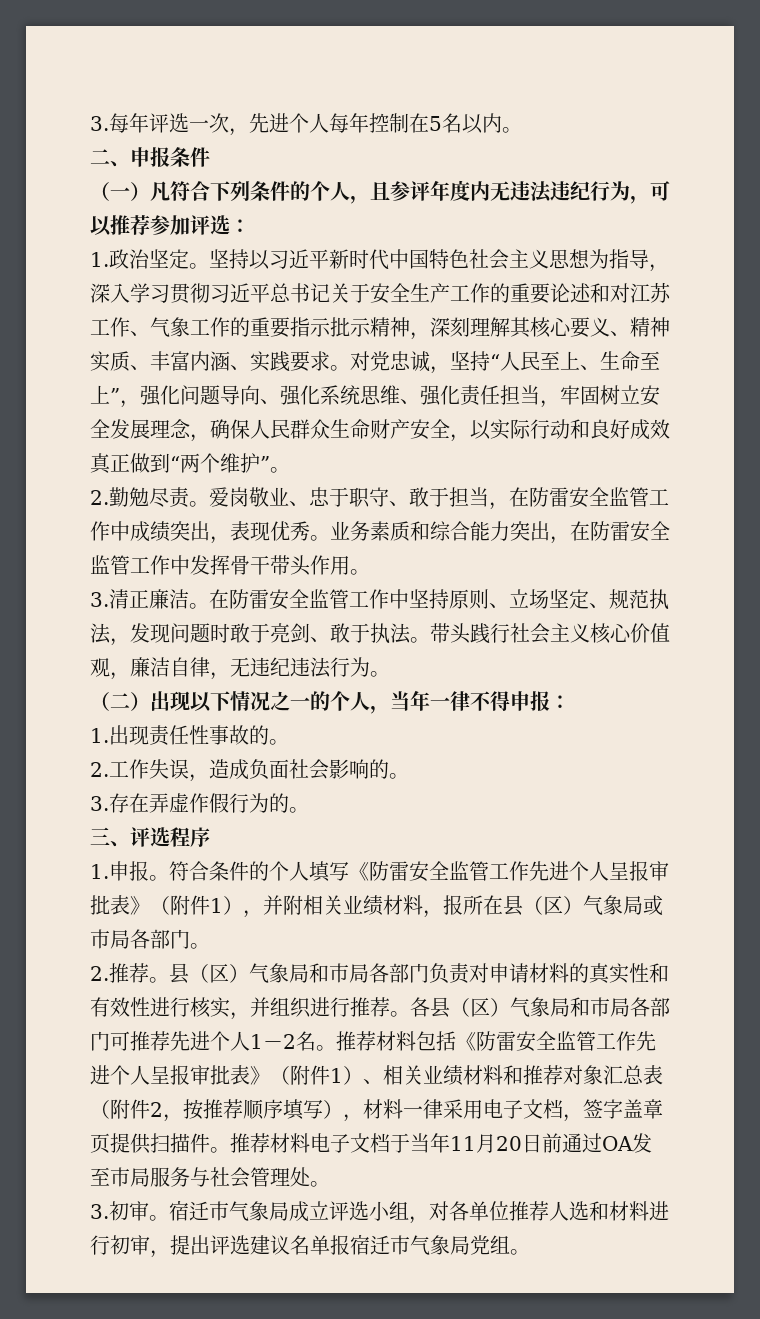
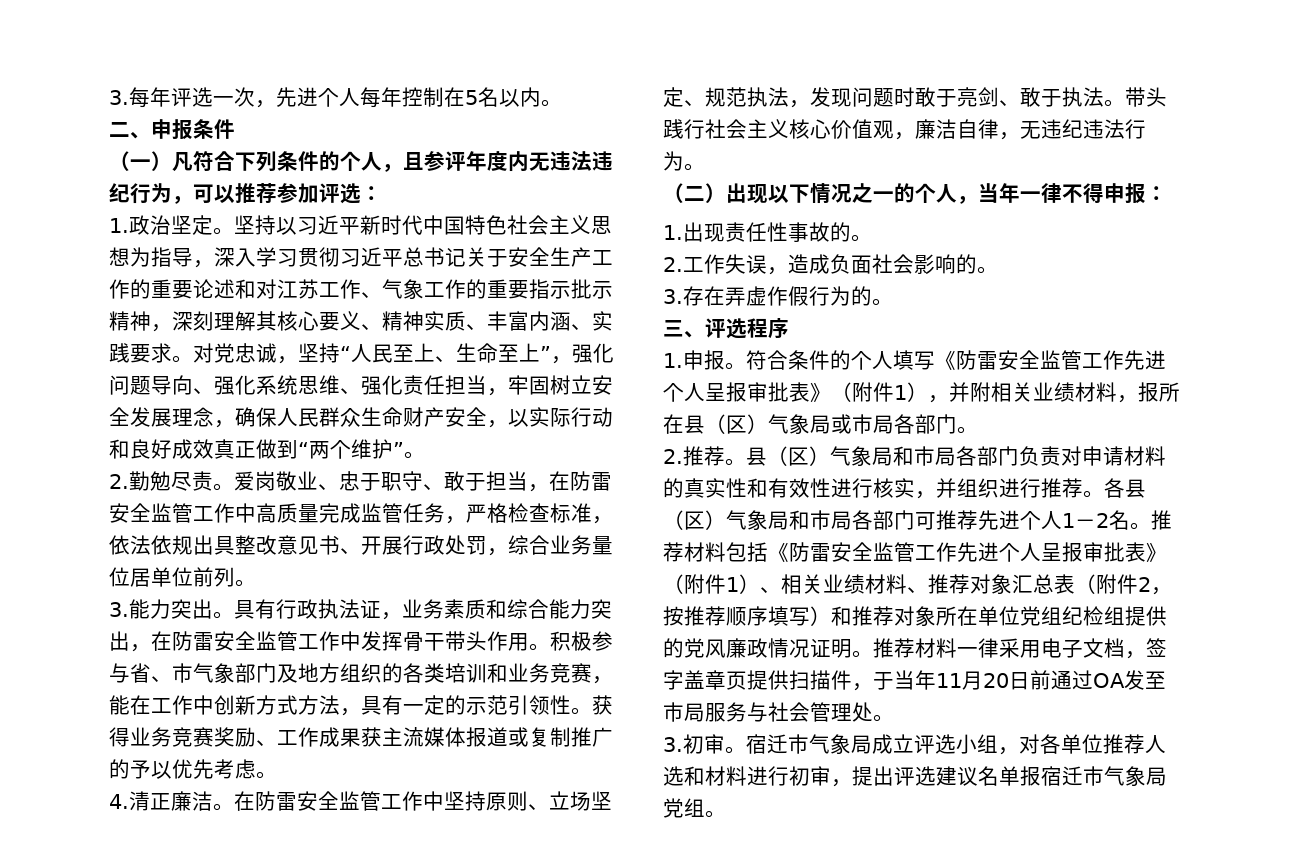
[130,521,330,544] 成绩突出，表现优秀。 -> [256,503,613,524] [109,535,613,556] [109,567,256,587] [109,599,402,620] 高质量完成监管任务，严格检查标准，依法依规出具整改意见书、开展行政处罚，综合业务量位居单位前列。 // 3.能力突出。具有行政执法证，
[90,592,109,607] // 3. -> [550,631,613,651] [109,663,613,684] [109,695,613,716] [109,727,613,747] [109,759,277,779] [109,794,129,809] 积极参与省、市气象部门及地方组织的各类培训和业务竞赛，能在工作中创新方式方法，具有一定的示范引领性。获得业务竞赛奖励、工作成果获主流媒体报道或复制推广的予以优先考虑。 // 4.
[503,1065,523,1085] 和 -> [907,587,928,593] 、
[343,1114,363,1122] ， -> [831,606,1167,626] [663,638,915,658] 和推荐对象所在单位党组纪检组提供的党风廉政情况证明。推荐
[210,1133,390,1153] 。推荐材料电子文档 -> [852,683,873,691] ，

